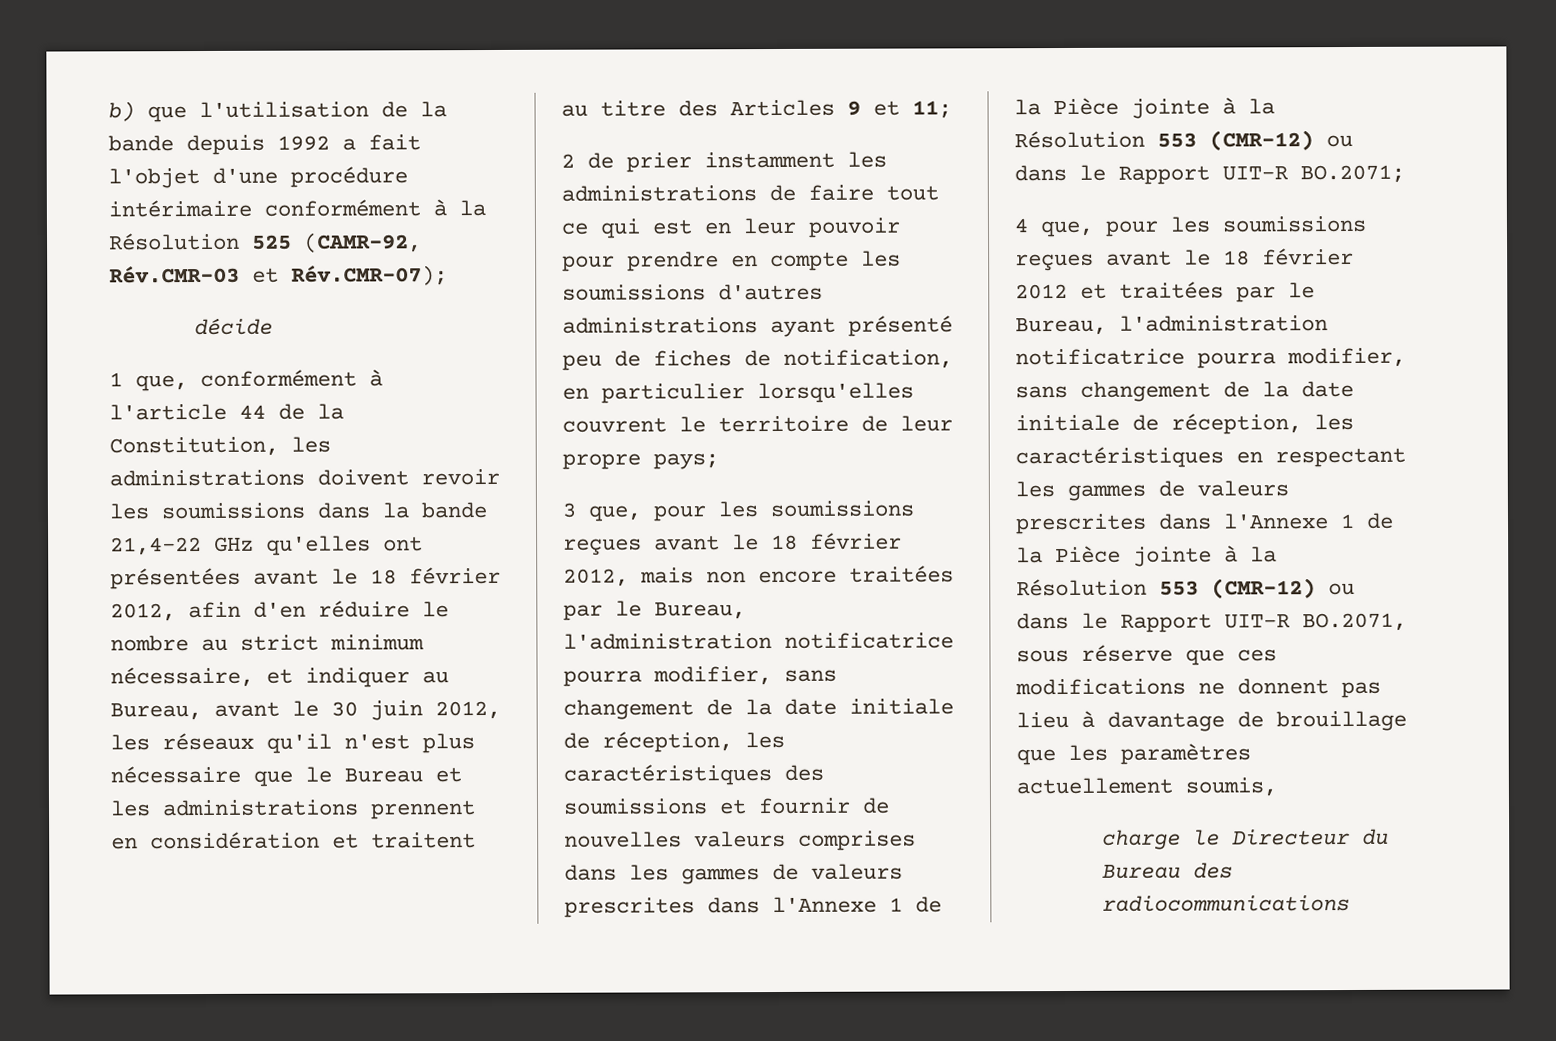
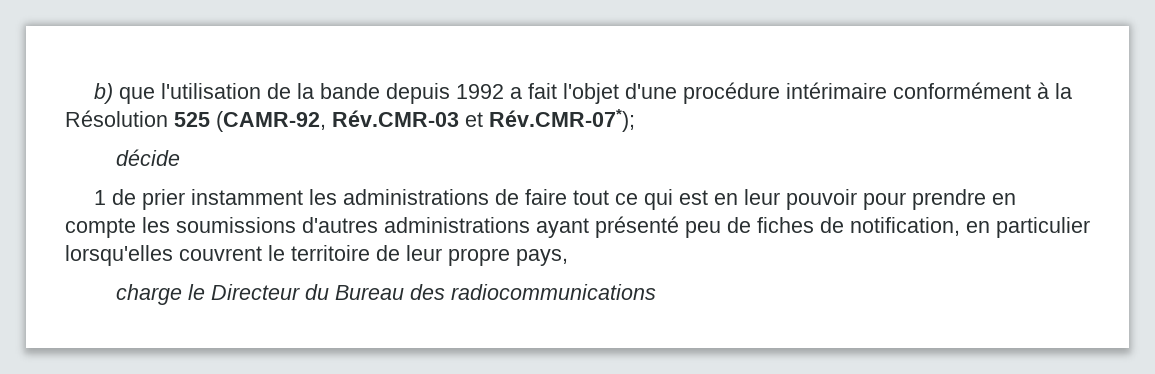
[291,264,448,286] Rév.CMR-07); -> [489,109,635,132] Rév.CMR-07*);
[135,369,383,392] [109,403,344,421] [109,436,331,457] [109,468,500,487] [109,502,487,520] [110,535,423,556] [110,566,501,590] [110,600,449,622] [110,634,424,652] [110,666,449,688] [110,700,501,721] [110,732,475,754] [110,765,462,787] [110,799,476,820] [111,831,476,850] [561,99,952,119] [561,153,575,168] que, conformément à l'article 44 de la Constitution, les administrations doivent revoir les soumissions dans la bande 21,4-22 GHz qu'elles ont présentées avant le 18 février 2012, afin d'en réduire le nombre au strict minimum nécessaire, et indiquer au Bureau, avant le 30 juin 2012, les réseaux qu'il n'est plus nécessaire que le Bureau et les administrations prennent en considération et traitent au titre des Articles 9 et 11; // 2 -> (106, 197) none
[653,453,719,470] [562,500,914,522] [563,532,902,556] [563,565,954,587] [563,600,746,621] [563,632,954,650] [563,666,837,687] [563,698,954,720] [563,731,785,753] [563,764,824,786] [563,797,890,815] [564,830,916,851] [564,863,903,885] [564,896,942,918] [1014,97,1275,119] [1014,130,1353,151] [1014,164,1405,185] [1014,215,1366,238] [1015,247,1354,272] [1015,281,1315,303] [1015,315,1328,336] [1015,347,1406,369] [1015,380,1354,402] [1015,413,1354,435] [1015,446,1406,469] [1015,480,1289,501] [1015,512,1394,535] [1016,545,1277,567] [1016,578,1355,599] [1016,612,1407,633] [1016,644,1277,666] [1015,678,1381,699] [1016,710,1407,732] [1016,743,1251,766] [1016,777,1277,797] pays; // 3 que, pour les soumissions reçues avant le 18 février 2012, mais non encore traitées par le Bureau, l'administration notificatrice pourra modifier, sans changement de la date initiale de réception, les caractéristiques des soumissions et fournir de nouvelles valeurs comprises dans les gammes de valeurs prescrites dans l'Annexe 1 de la Pièce jointe à la Résolution 553 (CMR-12) ou dans le Rapport UIT-R BO.2071; // 4 que, pour les soumissions reçues avant le 18 février 2012 et traitées par le Bureau, l'administration notificatrice pourra modifier, sans changement de la date initiale de réception, les caractéristiques en respectant les gammes de valeurs prescrites dans l'Annexe 1 de la Pièce jointe à la Résolution 553 (CMR-12) ou dans le Rapport UIT-R BO.2071, sous réserve que ces modifications ne donnent pas lieu à davantage de brouillage que les paramètres actuellement soumis, -> [516,249,568,266] pays,

